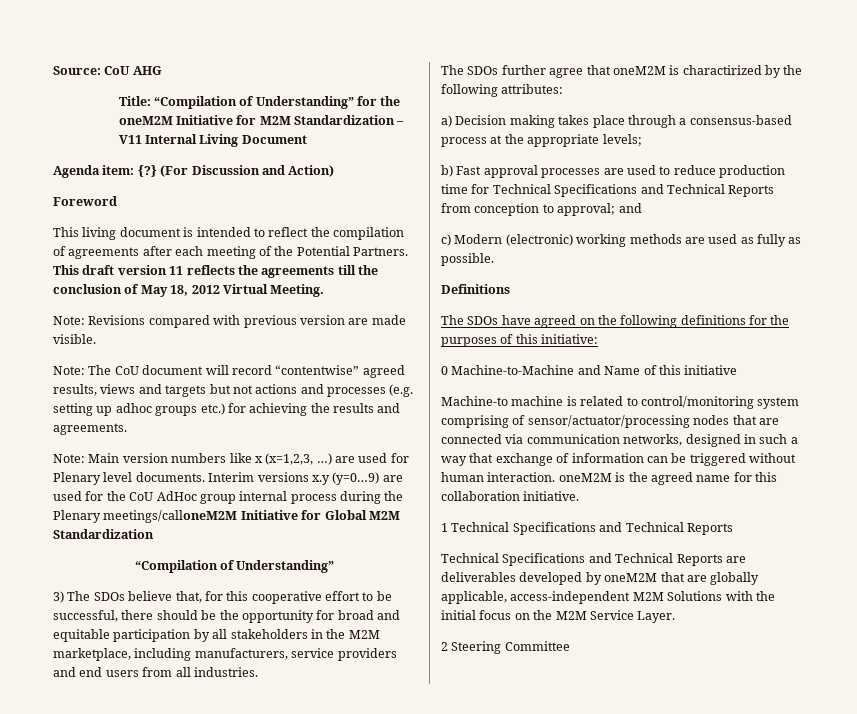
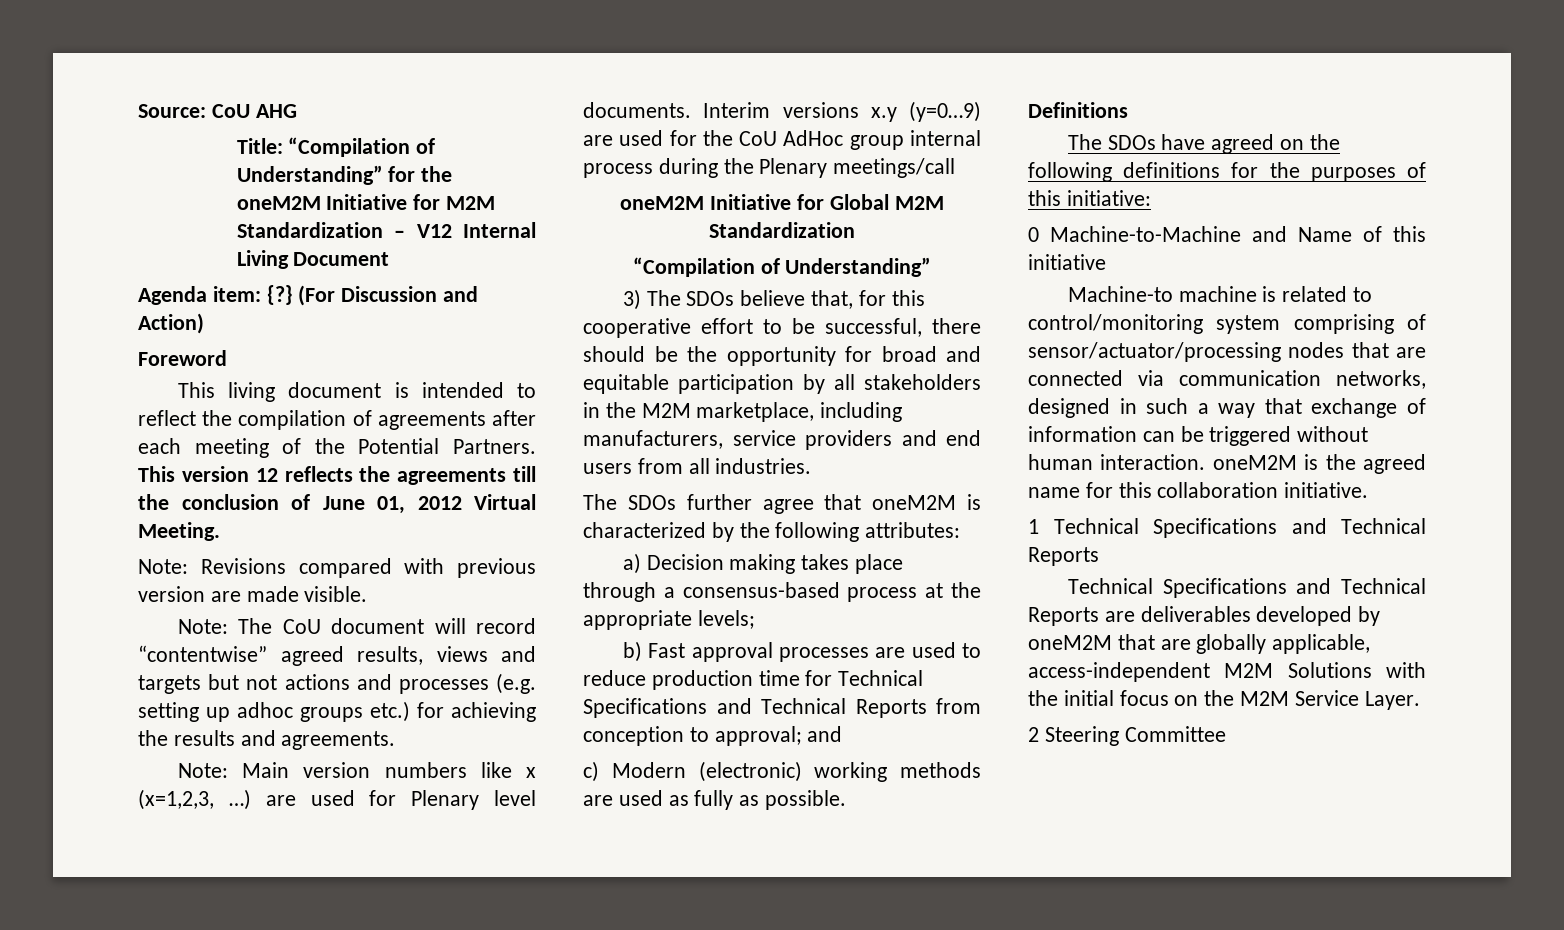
[118,135,142,144] V11 -> [416,224,452,238] V12
[82,265,184,275] draft version 11 -> [181,466,278,482] version 12
[140,285,189,297] May 18, -> [322,496,405,514] June 01,
[103,510,238,523] meetings/calloneM2M -> [833,158,956,178] [620,196,705,210] meetings/call // oneM2M
[682,65,762,75] charactirized -> [583,522,706,538] characterized

